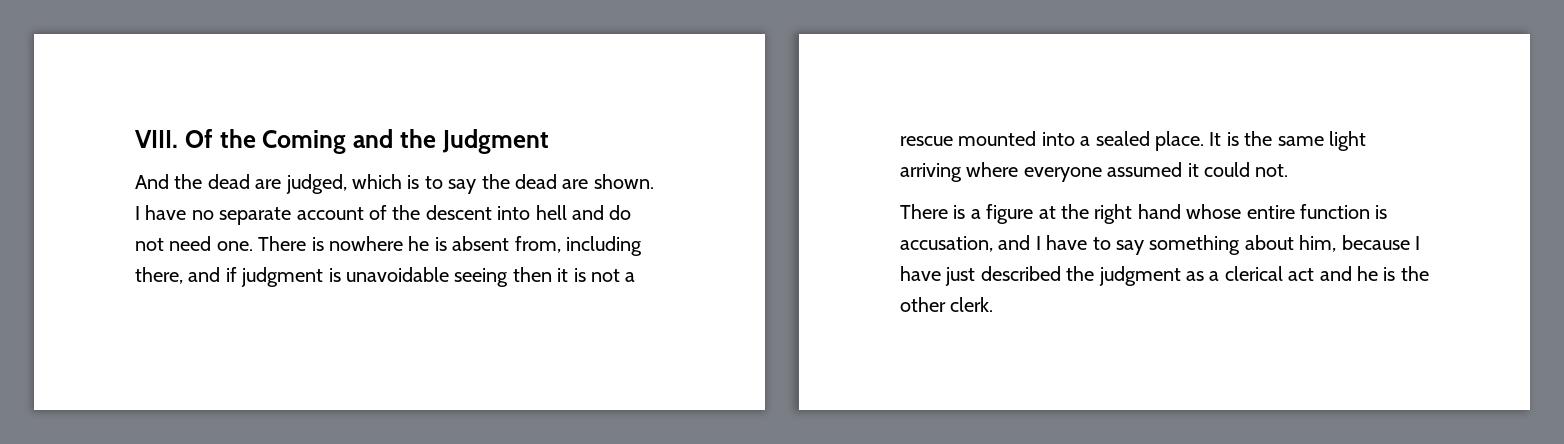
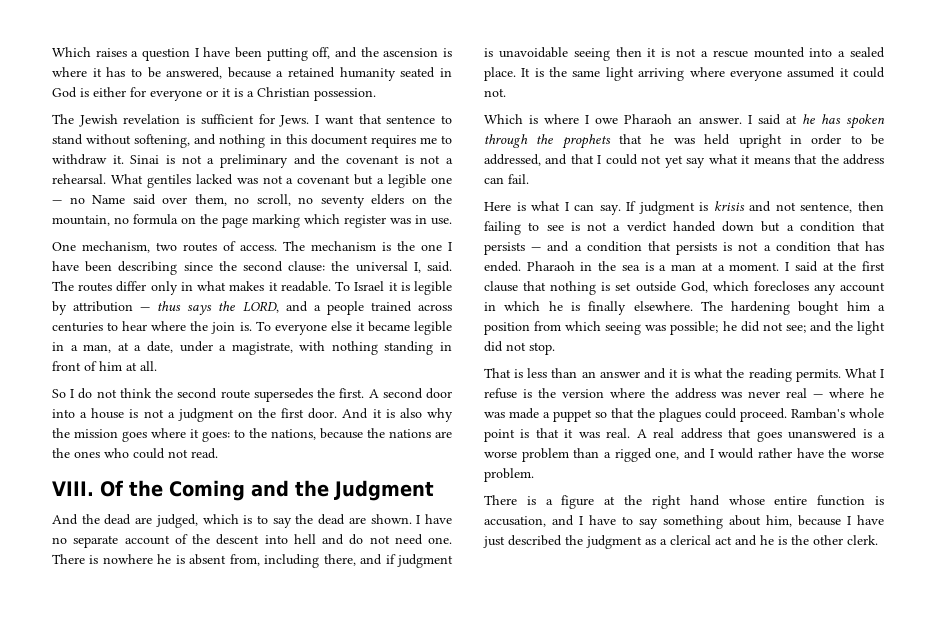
(135, 139) none -> [52,47,453,61] [52,67,452,81] [52,87,376,101] [52,114,453,127] [52,134,453,148] [52,154,454,168] [52,174,453,188] [52,194,452,208] [52,214,452,228] [52,241,452,253] [52,261,452,275] [52,281,452,295] [52,301,452,315] [52,321,452,335] [52,341,452,355] [52,361,157,371] [52,388,452,402] [52,408,453,422] [52,428,452,442] [52,448,218,459] Which raises a question I have been putting off, and the ascension is where it has to be answered, because a retained humanity seated in God is either for everyone or it is a Christian possession. // The Jewish revelation is sufficient for Jews. I want that sentence to stand without softening, and nothing in this document requires me to withdraw it. Sinai is not a preliminary and the covenant is not a rehearsal. What gentiles lacked was not a covenant but a legible one — no Name said over them, no scroll, no seventy elders on the mountain, no formula on the page marking which register was in use. // One mechanism, two routes of access. The mechanism is the one I have been describing since the second clause: the universal I, said. The routes differ only in what makes it readable. To Israel it is legible by attribution — thus says the LORD, and a people trained across centuries to hear where the join is. To everyone else it became legible in a man, at a date, under a magistrate, with nothing standing in front of him at all. // So I do not think the second route supersedes the first. A second door into a house is not a judgment on the first door. And it is also why the mission goes where it goes: to the nations, because the nations are the ones who could not read. //
(1289, 170) none -> [484,114,886,129] [484,134,885,149] [484,154,884,168] [484,174,529,184] [484,201,884,215] [484,221,885,235] [484,241,884,255] [484,261,885,272] [484,281,885,295] [484,301,885,315] [484,321,885,335] [484,341,555,355] [484,368,885,382] [484,388,884,399] [484,408,884,422] [484,428,885,442] [484,448,884,462] [484,468,534,482] // Which is where I owe Pharaoh an answer. I said at he has spoken through the prophets that he was held upright in order to be addressed, and that I could not yet say what it means that the address can fail. // Here is what I can say. If judgment is krisis and not sentence, then failing to see is not a verdict handed down but a condition that persists — and a condition that persists is not a condition that has ended. Pharaoh in the sea is a man at a moment. I said at the first clause that nothing is set outside God, which forecloses any account in which he is finally elsewhere. The hardening bought him a position from which seeing was possible; he did not see; and the light did not stop. // That is less than an answer and it is what the reading permits. What I refuse is the version where the address was never real — where he was made a puppet so that the plagues could proceed. Ramban's whole point is that it was real. A real address that goes unanswered is a worse problem than a rigged one, and I would rather have the worse problem.

